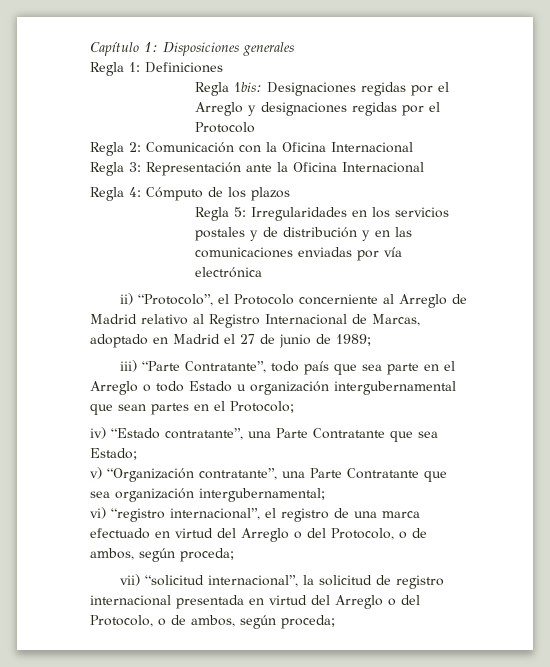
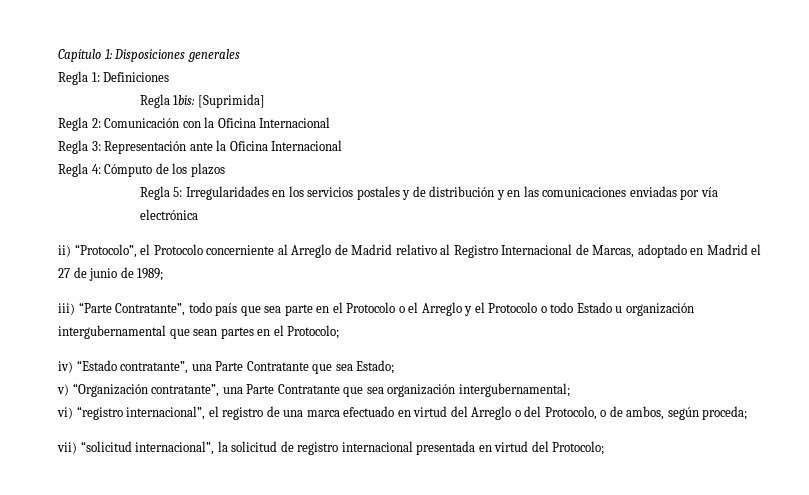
[267,82,450,96] [195,102,441,116] [195,122,256,133] Designaciones regidas por el Arreglo y designaciones regidas por el Protocolo -> [197,94,265,108] [Suprimida]
[90,381,138,395] Arreglo -> [346,302,538,316] Protocolo o el Arreglo y el Protocolo
[335,595,420,609] [90,615,335,629] Arreglo o del Protocolo, o de ambos, según proceda; -> [552,441,605,455] Protocolo;

